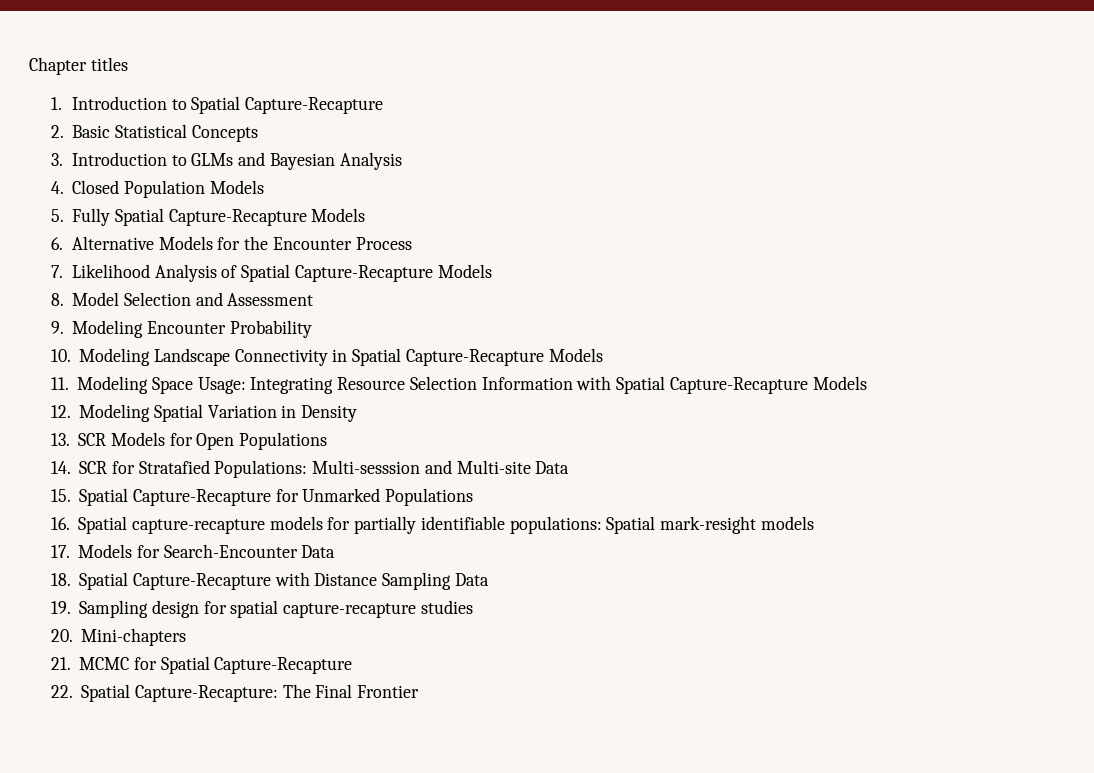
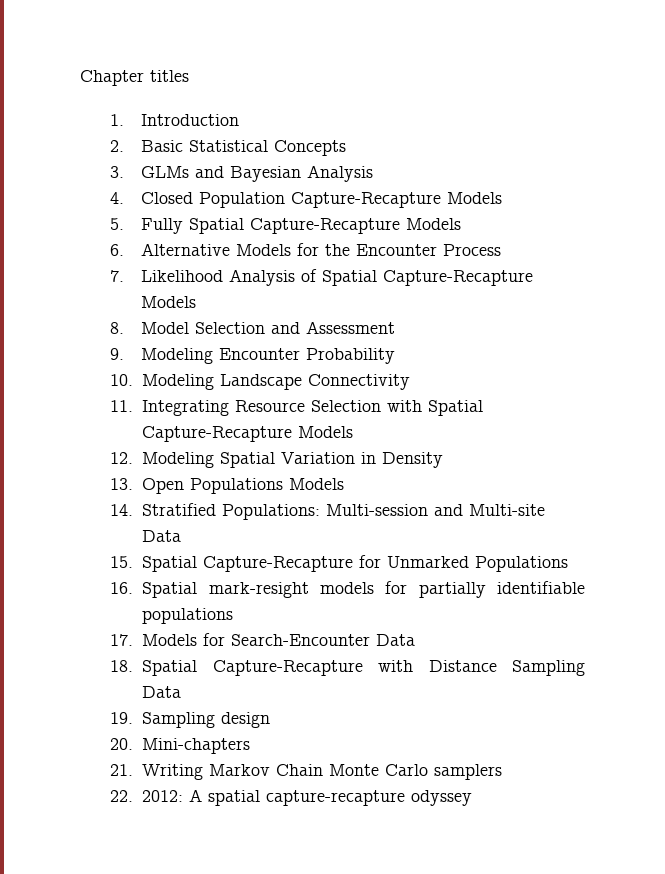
[171,96,384,114] to Spatial Capture-Recapture -> (239, 120) none
[72,152,187,166] Introduction to -> (125, 172) none
(205, 189) none -> [290,192,441,208] Capture-Recapture
[332,348,603,366] [50,376,246,394] in Spatial Capture-Recapture Models // 11. Modeling Space Usage: -> [110,400,134,412] // 11.
[481,377,573,390] Information -> (382, 406) none
[78,432,193,446] SCR Models for -> (134, 484) none
(328, 441) none -> [289,478,345,490] Models
[79,460,421,478] SCR for Stratafied Populations: Multi-sesssion -> [142,503,429,520] Stratified Populations: Multi-session
[131,519,265,534] capture-recapture -> [208,582,309,598] mark-resight
[509,516,814,534] populations: Spatial mark-resight models -> [142,608,234,624] populations
[203,600,473,618] for spatial capture-recapture studies -> (271, 720) none
[79,656,353,674] [50,684,420,702] MCMC for Spatial Capture-Recapture // 22. Spatial Capture-Recapture: The Final Frontier -> [142,764,503,780] [110,789,473,806] Writing Markov Chain Monte Carlo samplers // 22. 2012: A spatial capture-recapture odyssey

